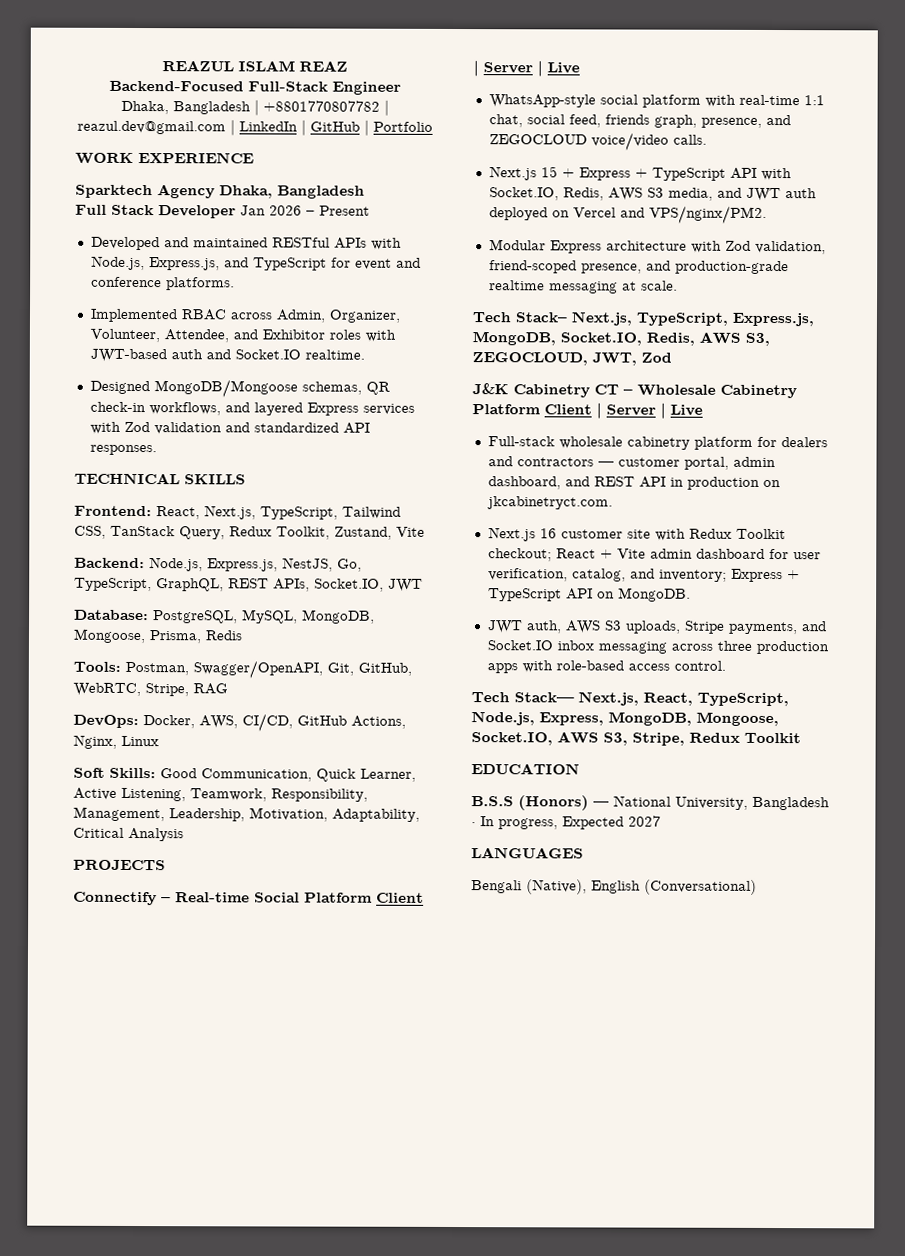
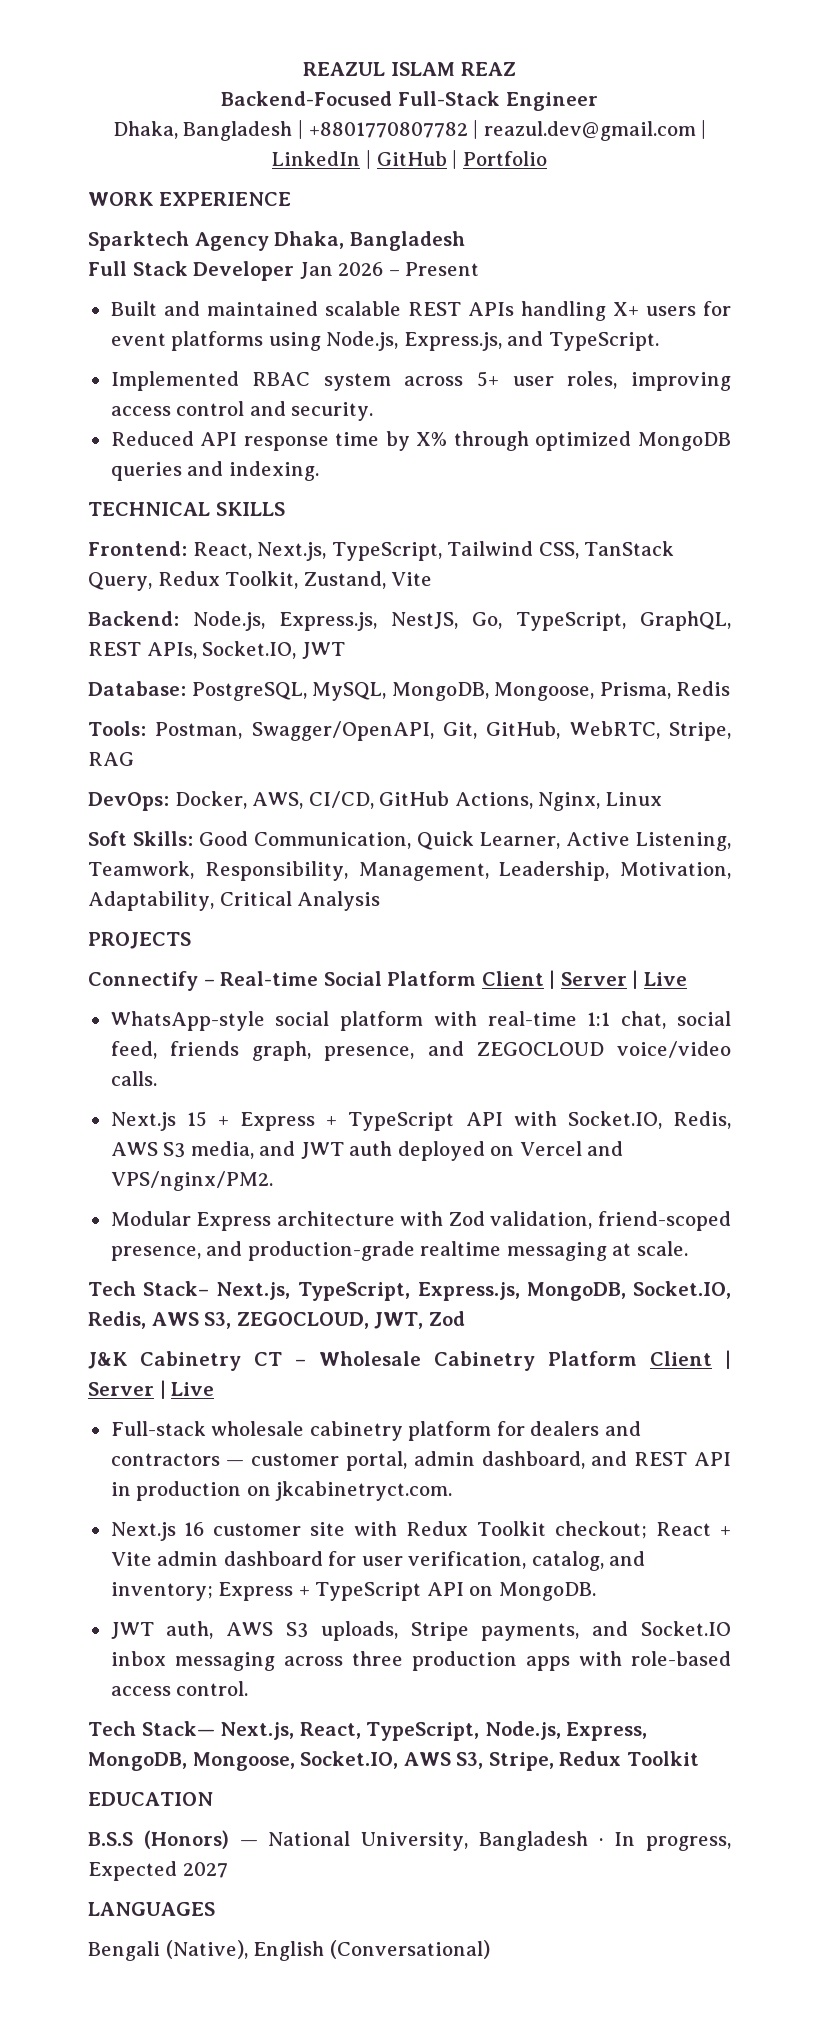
[90,236,160,251] Developed -> [110,301,157,316] Built
[271,237,402,250] [90,255,421,271] [90,276,235,291] [89,308,400,323] [89,328,396,343] [89,348,365,363] [89,379,390,398] [89,401,415,416] [89,421,370,435] [89,444,157,456] RESTful APIs with Node.js, Express.js, and TypeScript for event and conference platforms. // Implemented RBAC across Admin, Organizer, Volunteer, Attendee, and Exhibitor roles with JWT-based auth and Socket.IO realtime. // Designed MongoDB/Mongoose schemas, QR check-in workflows, and layered Express services with Zod validation and standardized API responses. -> [324,301,731,321] [110,331,659,351] [110,371,732,391] [110,401,374,421] [110,431,732,451] [110,461,319,481] scalable REST APIs handling X+ users for event platforms using Node.js, Express.js, and TypeScript. // Implemented RBAC system across 5+ user roles, improving access control and security. // Reduced API response time by X% through optimized MongoDB queries and indexing.

